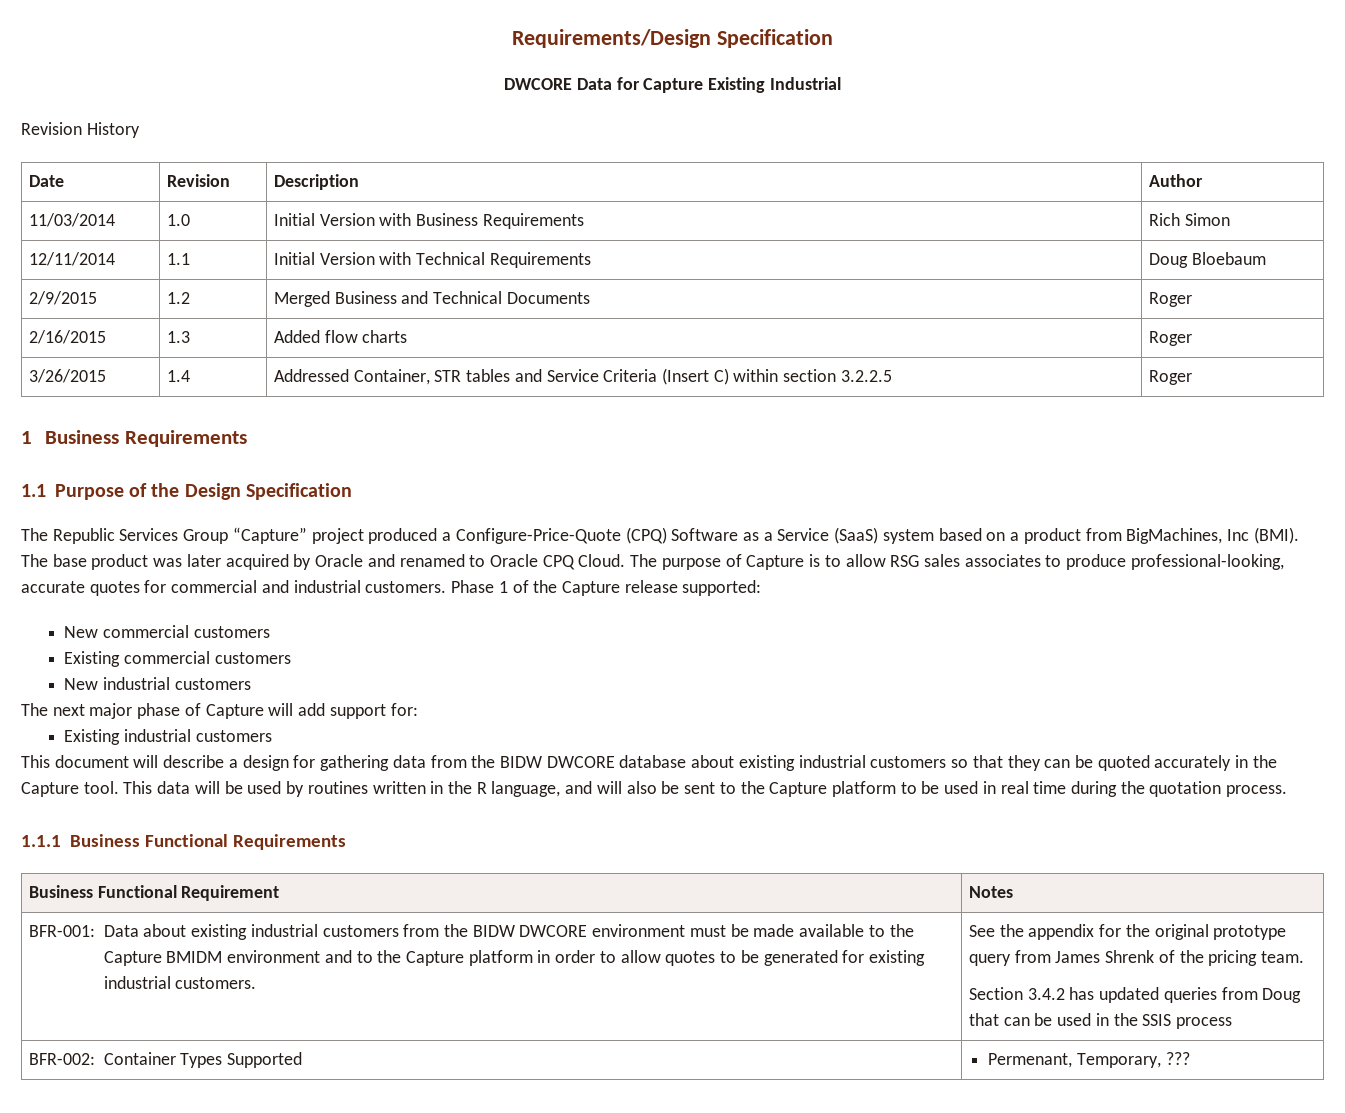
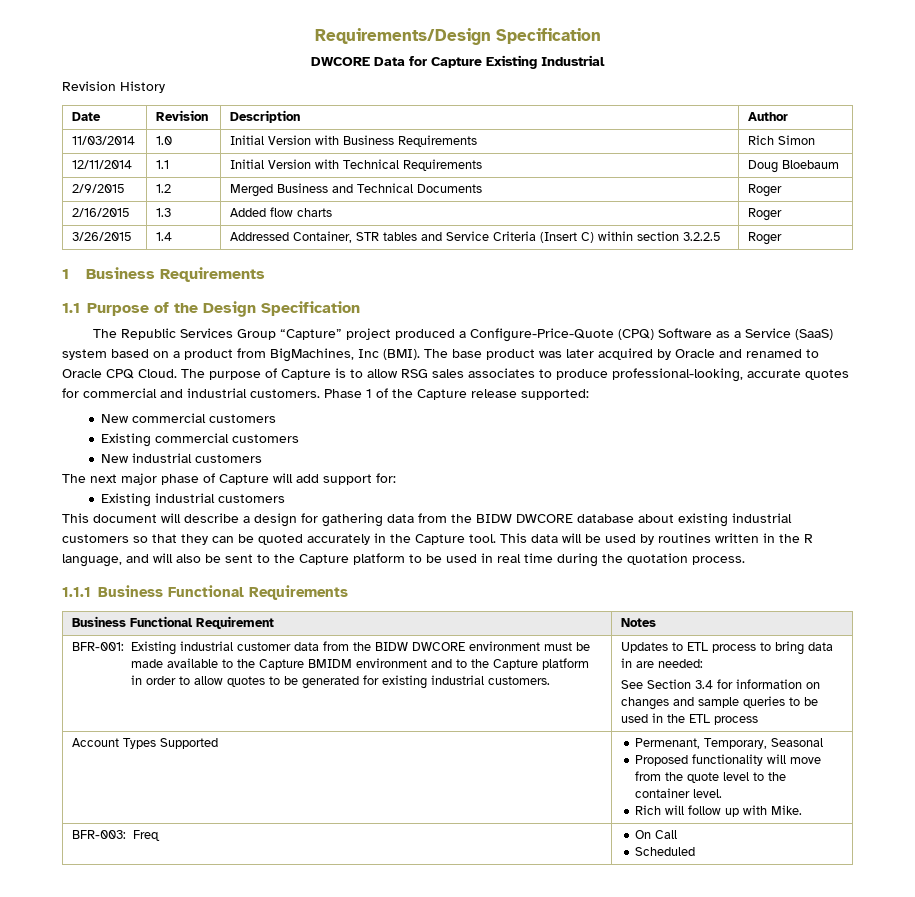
[103,924,399,940] Data about existing industrial customers -> [130,641,319,655] Existing industrial customer data
[968,924,1287,940] [968,950,1304,966] [968,987,1302,1003] [968,1013,1030,1026] See the appendix for the original prototype query from James Shrenk of the pricing team. // Section 3.4.2 has updated queries from Doug that can -> [621,641,834,655] [621,658,704,668] [621,679,821,689] [621,696,801,710] Updates to ETL process to bring data in are needed: // See Section 3.4 for information on changes and sample queries to
[1142,1014,1172,1026] SSIS -> [689,714,711,723] ETL
[28,1052,176,1065] BFR-002: Container -> [72,738,120,747] Account
[1165,1052,1190,1065] ??? -> [771,738,824,747] [635,754,822,766] [635,771,787,783] [635,788,723,798] [635,805,803,817] [72,830,160,841] [635,830,678,839] [635,847,696,856] Seasonal // Proposed functionality will move from the quote level to the container level. // Rich will follow up with Mike. // BFR-003: Freq | On Call // Scheduled

